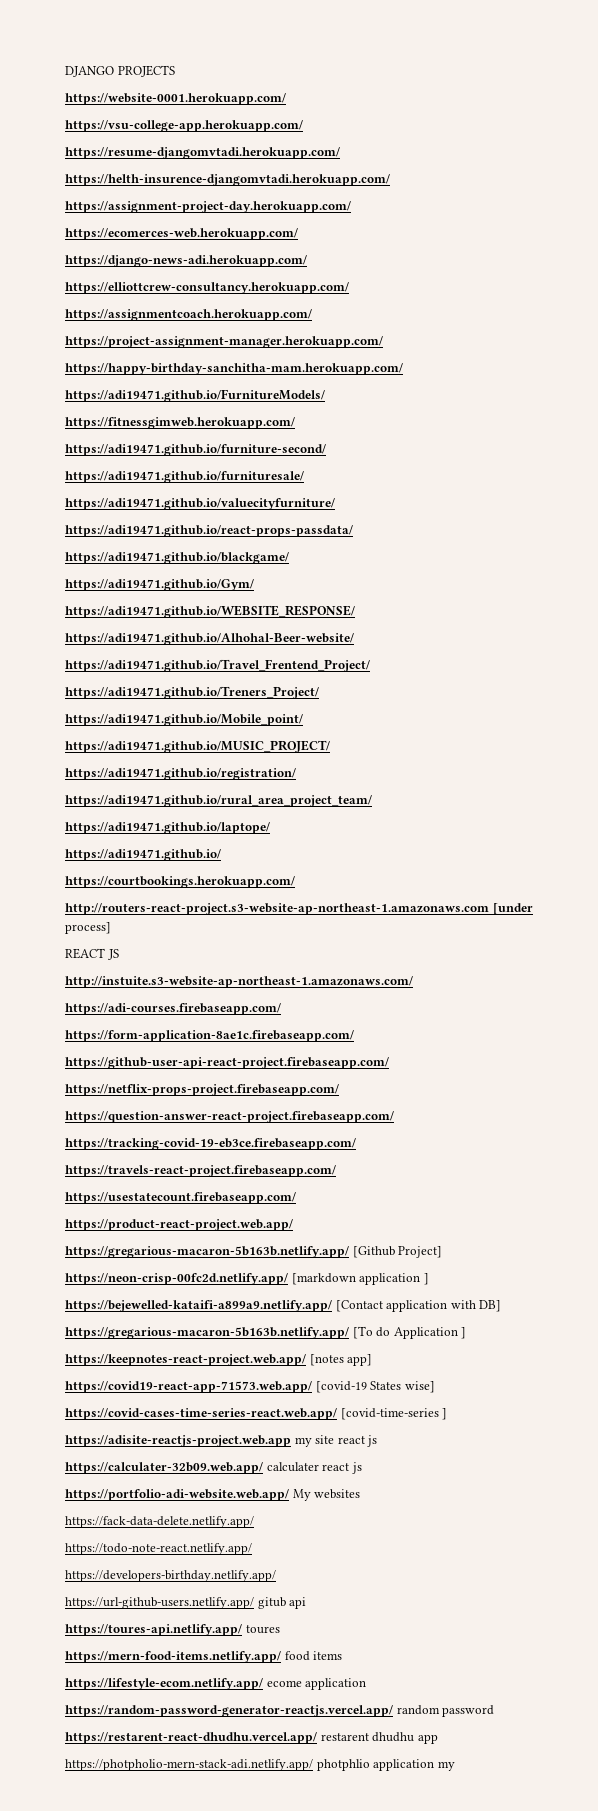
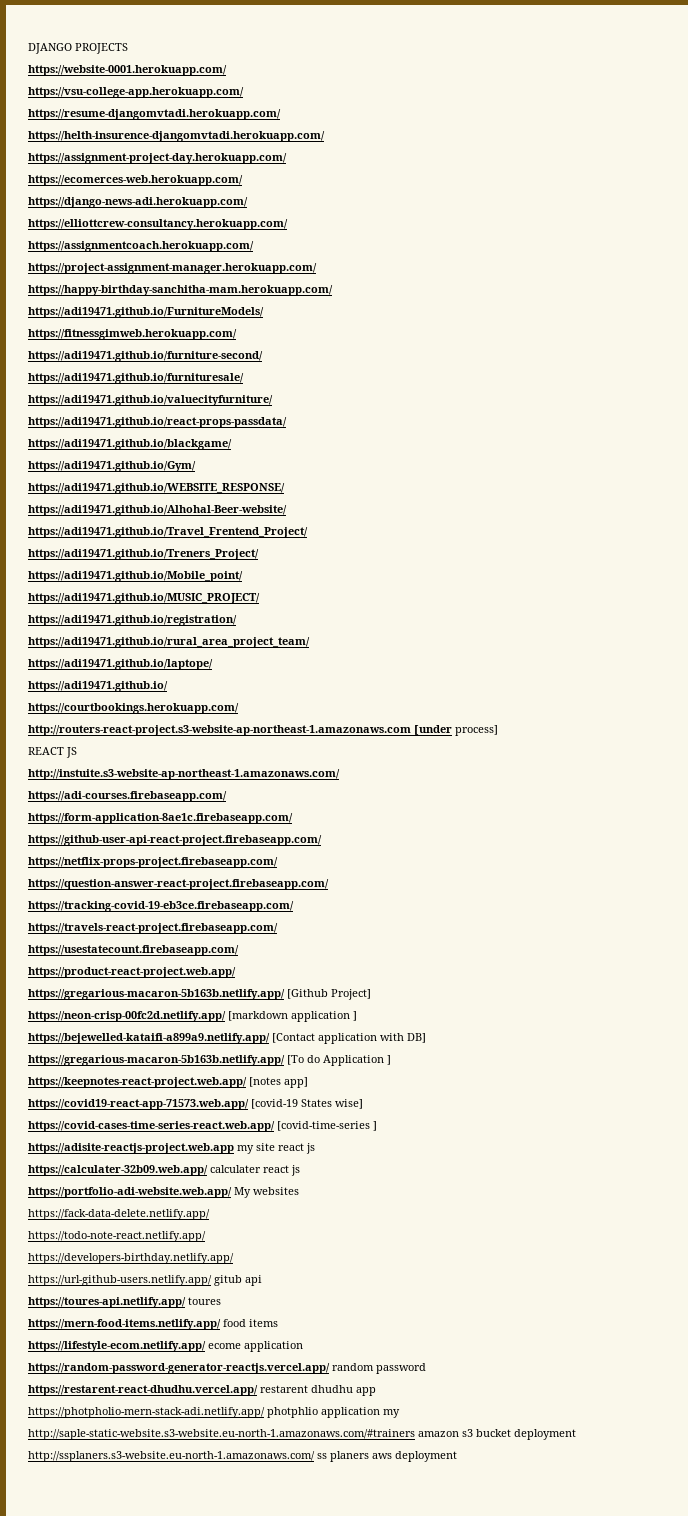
(455, 1766) none -> [28,1429,576,1440] [28,1451,457,1462] // http://saple-static-website.s3-website.eu-north-1.amazonaws.com/#trainers amazon s3 bucket deployment // http://ssplaners.s3-website.eu-north-1.amazonaws.com/ ss planers aws deployment

